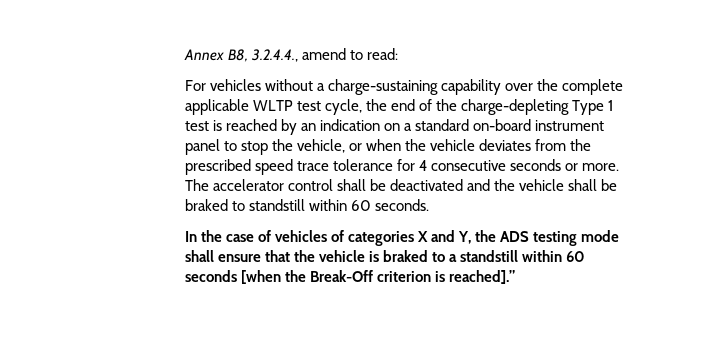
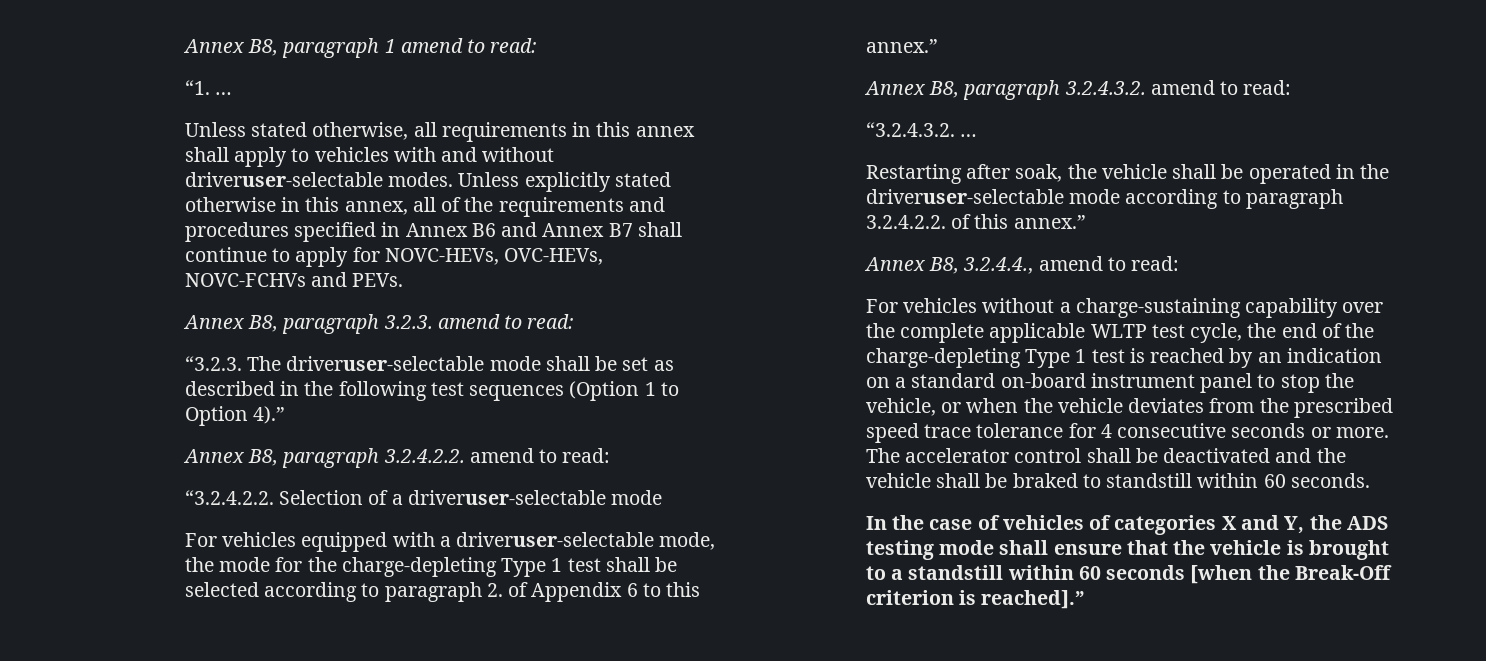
[183,49,248,62] Annex B8, -> [182,38,538,58] [184,80,233,95] [184,122,695,142] [184,147,555,167] [184,172,671,192] [184,197,665,217] [184,222,682,242] [184,247,604,267] [184,272,404,287] [182,314,575,334] [184,356,674,371] [184,381,679,401] [184,406,286,426] [182,448,611,468] [184,490,663,505] [184,532,716,552] [184,557,678,577] [184,582,701,602] [865,39,938,53] [863,80,1292,100] [865,122,978,137] [865,164,1390,184] [865,189,1343,209] [865,214,1086,229] [863,257,960,274] Annex B8, paragraph 1 amend to read: // “1. … // Unless stated otherwise, all requirements in this annex shall apply to vehicles with and without driveruser-selectable modes. Unless explicitly stated otherwise in this annex, all of the requirements and procedures specified in Annex B6 and Annex B7 shall continue to apply for NOVC-HEVs, OVC-HEVs, NOVC-FCHVs and PEVs. // Annex B8, paragraph 3.2.3. amend to read: // “3.2.3. The driveruser-selectable mode shall be set as described in the following test sequences (Option 1 to Option 4).” // Annex B8, paragraph 3.2.4.2.2. amend to read: // “3.2.4.2.2. Selection of a driveruser-selectable mode // For vehicles equipped with a driveruser-selectable mode, the mode for the charge-depleting Type 1 test shall be selected according to paragraph 2. of Appendix 6 to this annex.” // Annex B8, paragraph 3.2.4.3.2. amend to read: // “3.2.4.3.2. … // Restarting after soak, the vehicle shall be operated in the driveruser-selectable mode according to paragraph 3.2.4.2.2. of this annex.” // Annex B8,
[383,250,429,262] braked -> [1308,540,1389,560] brought

